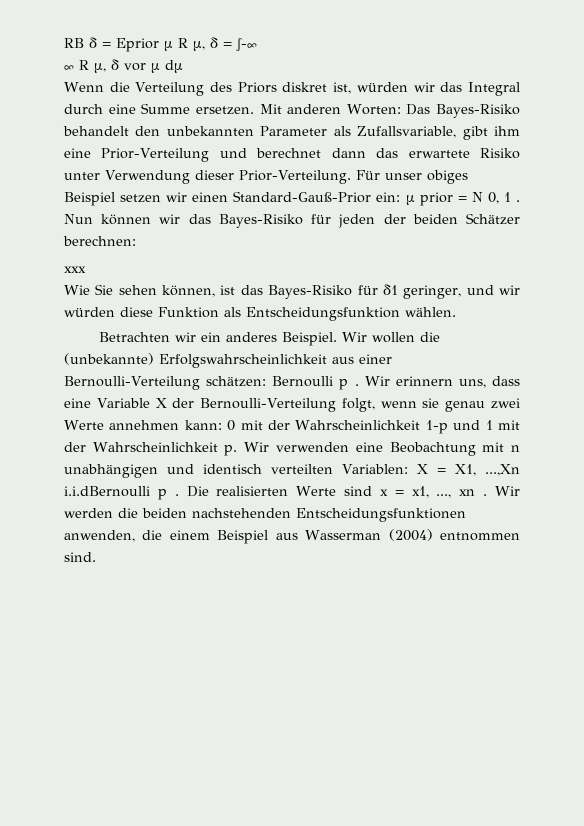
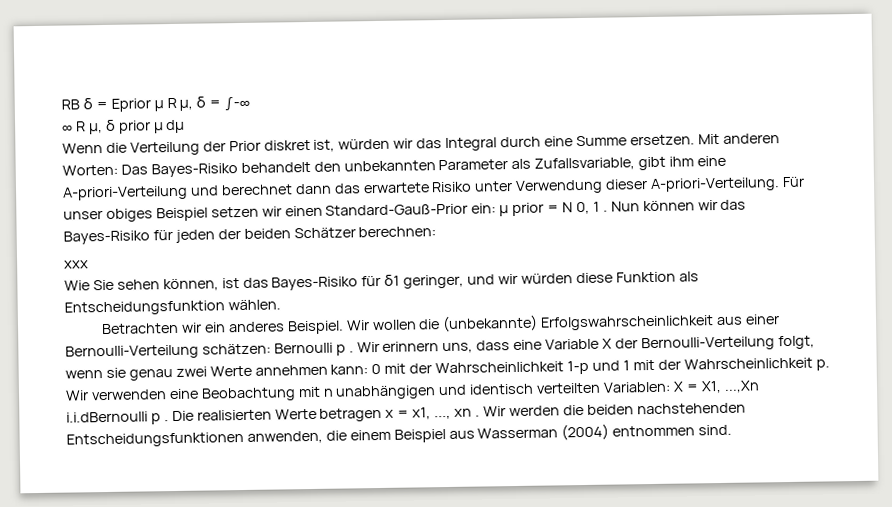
[124,63,146,71] vor -> [118,120,151,134] prior
[210,82,277,93] des Priors -> [202,140,261,152] der Prior
[101,148,210,162] Prior-Verteilung -> [62,185,188,201] A-priori-Verteilung
[238,170,351,184] Prior-Verteilung. -> [650,177,781,192] A-priori-Verteilung.
[344,486,373,496] sind -> [319,407,383,422] betragen

